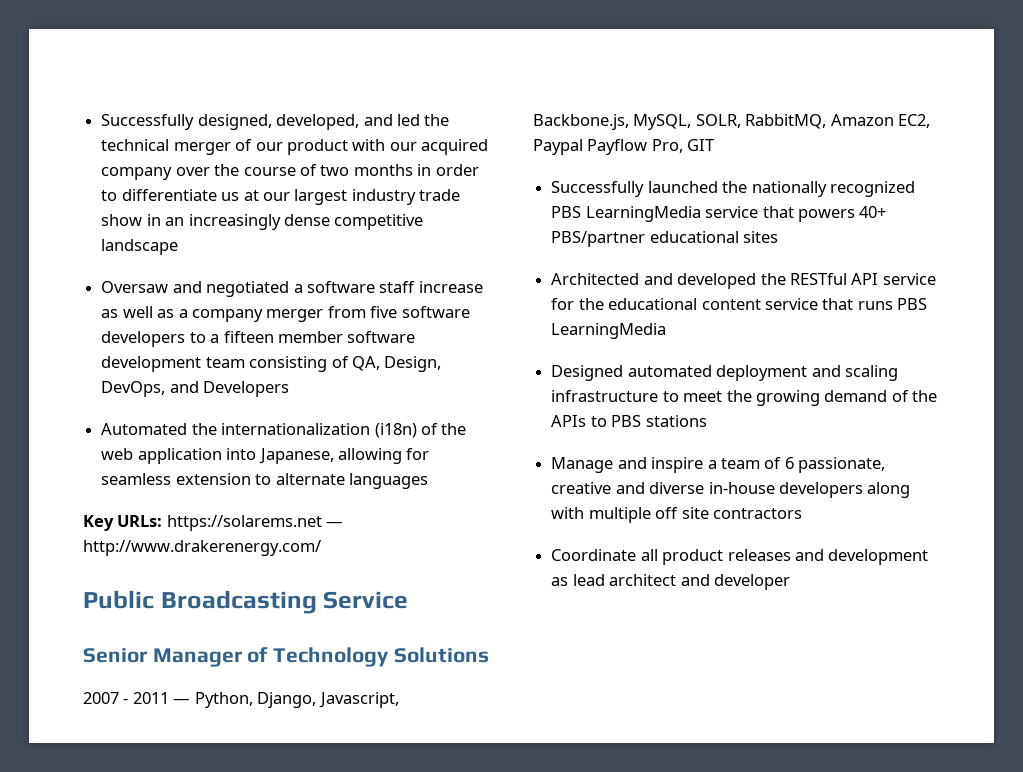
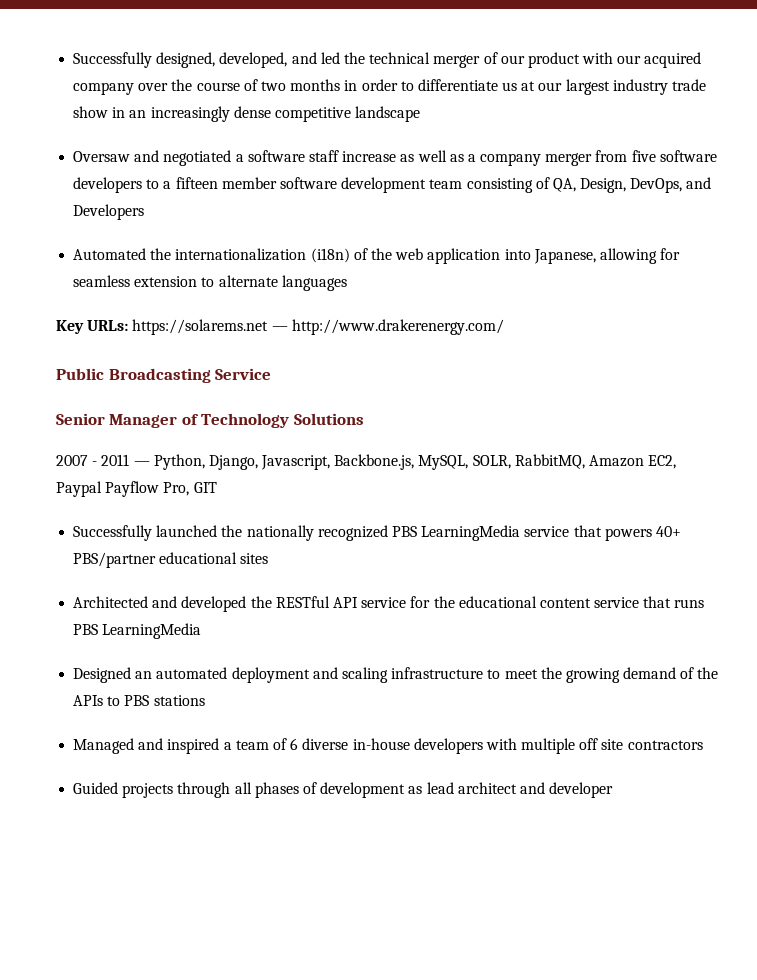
(624, 373) none -> [135,671,153,679] an
[551,457,704,473] Manage and inspire -> [73,738,220,754] Managed and inspired
[798,457,886,473] [551,482,645,494] passionate, creative and -> (299, 744) none
[867,482,911,498] along -> (483, 746) none
[551,549,824,565] Coordinate all product releases and -> [73,782,317,798] Guided projects through all phases of

